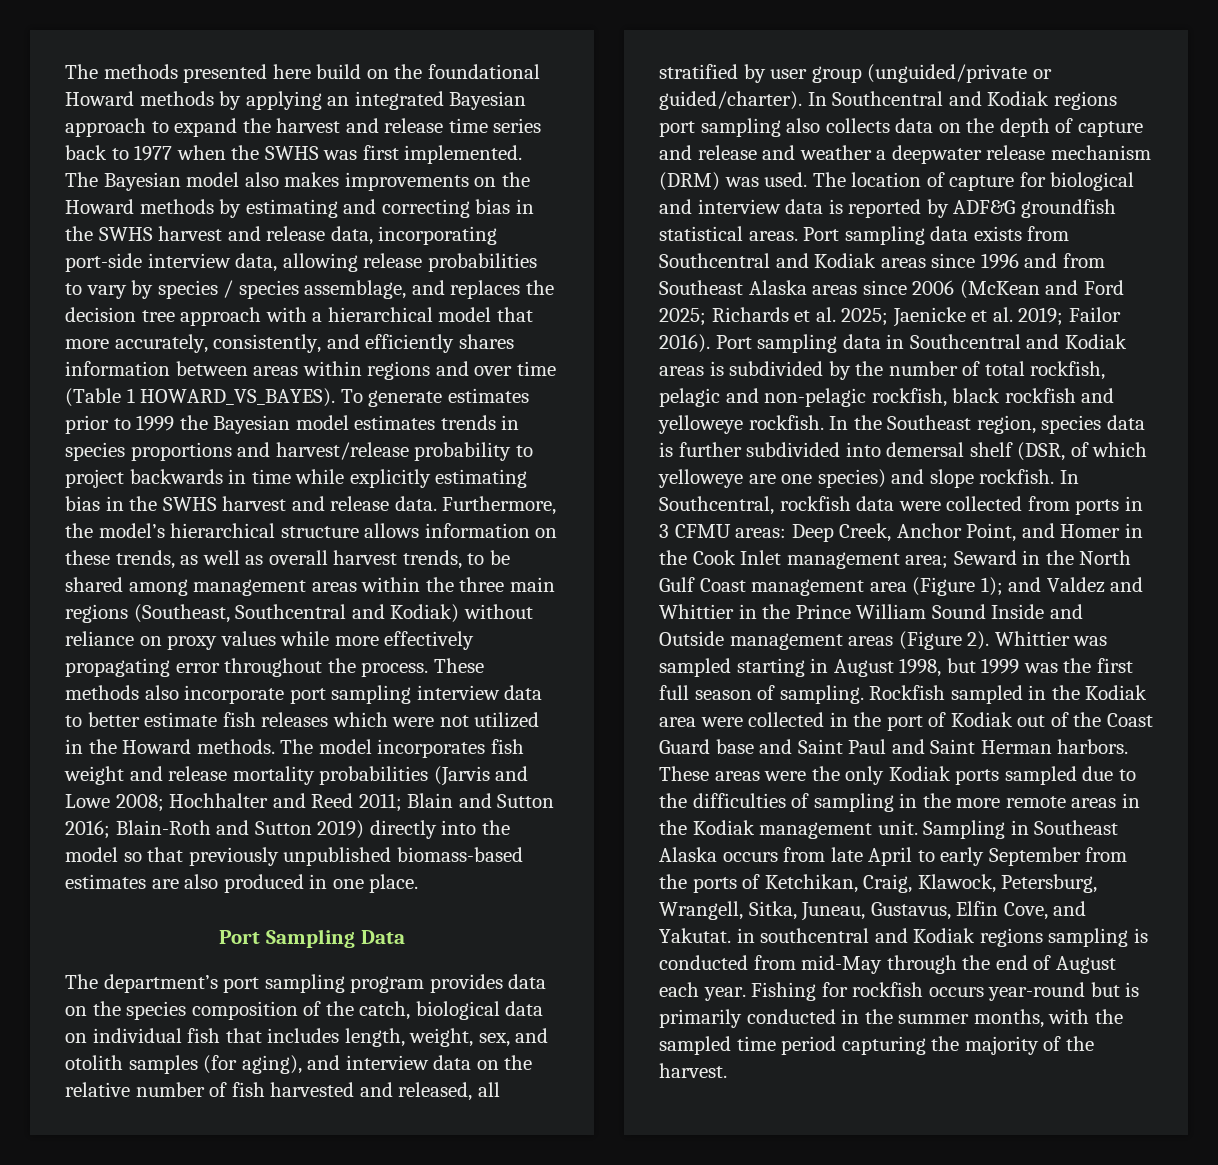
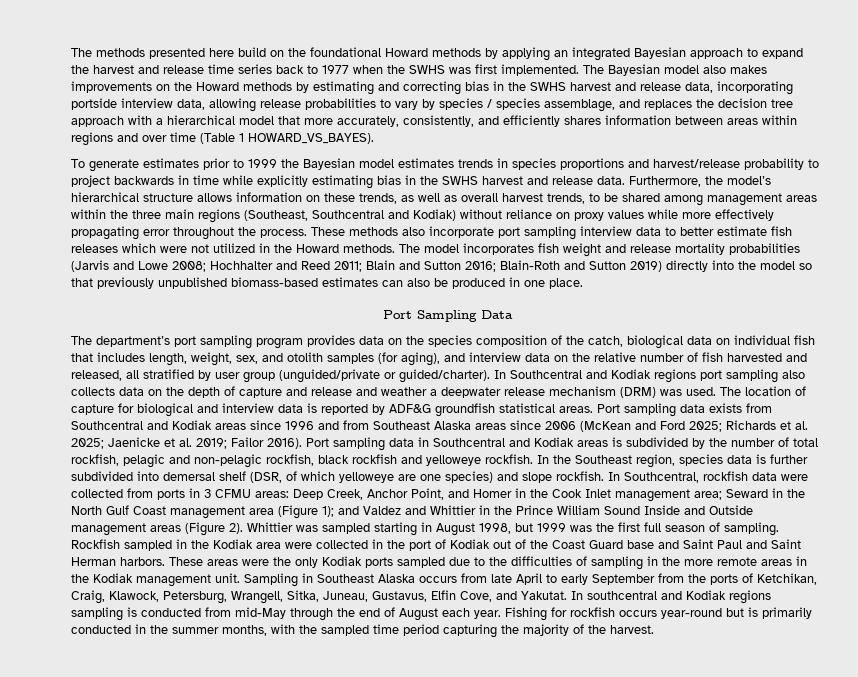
[65,253,142,272] port-side -> [71,98,117,110] portside
(336, 397) none -> (374, 138) //
[151,874,219,889] are also -> [382,278,448,287] can also be
[736,928,755,943] in -> [571,591,583,600] In

